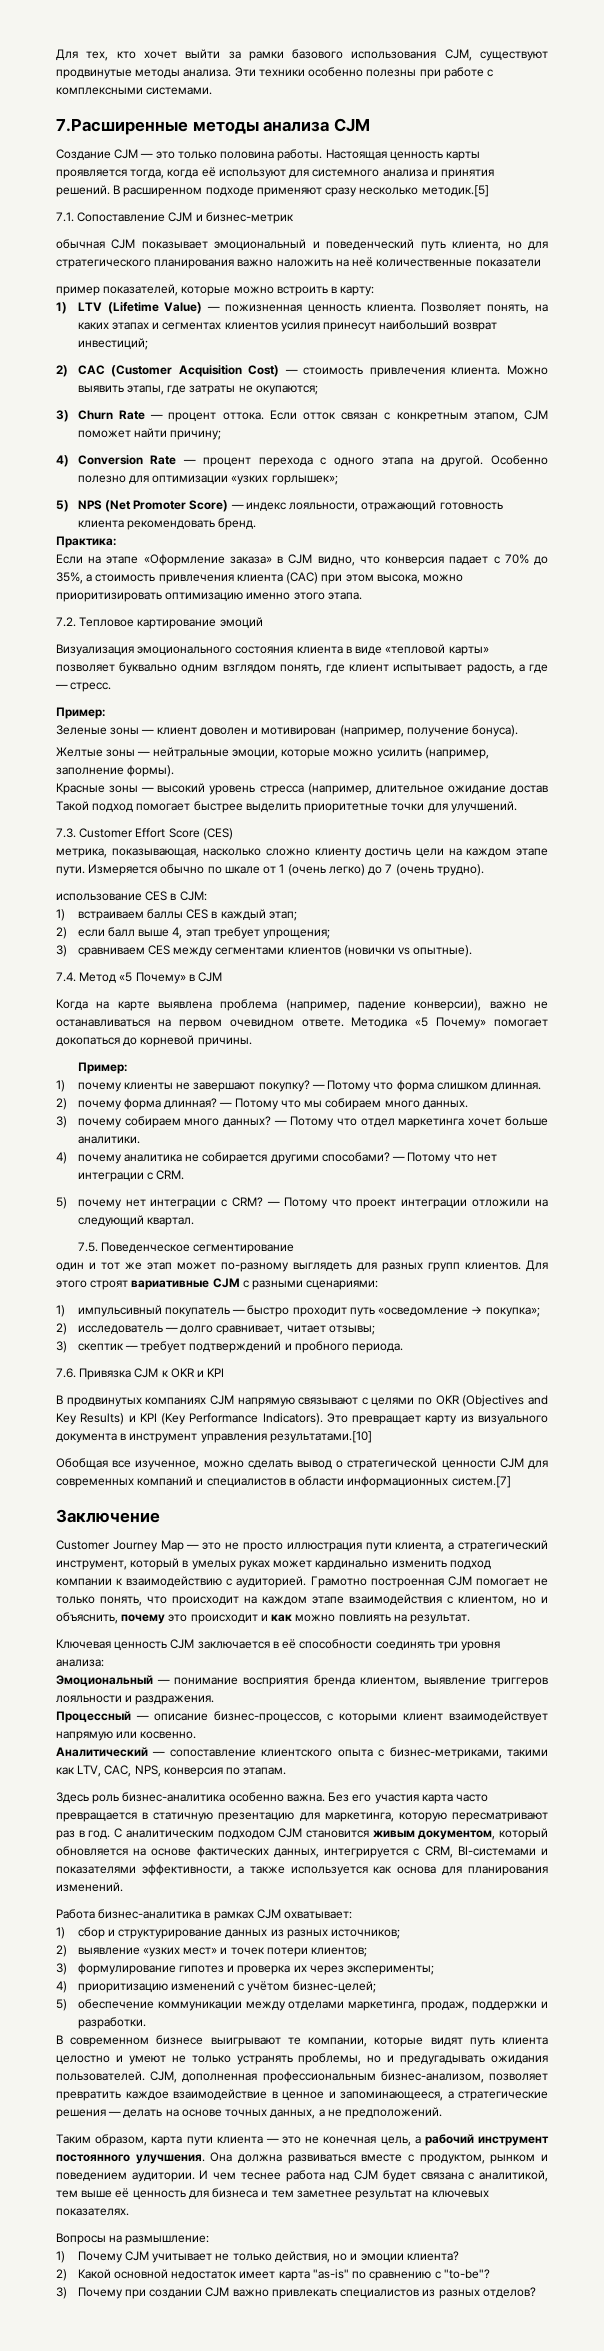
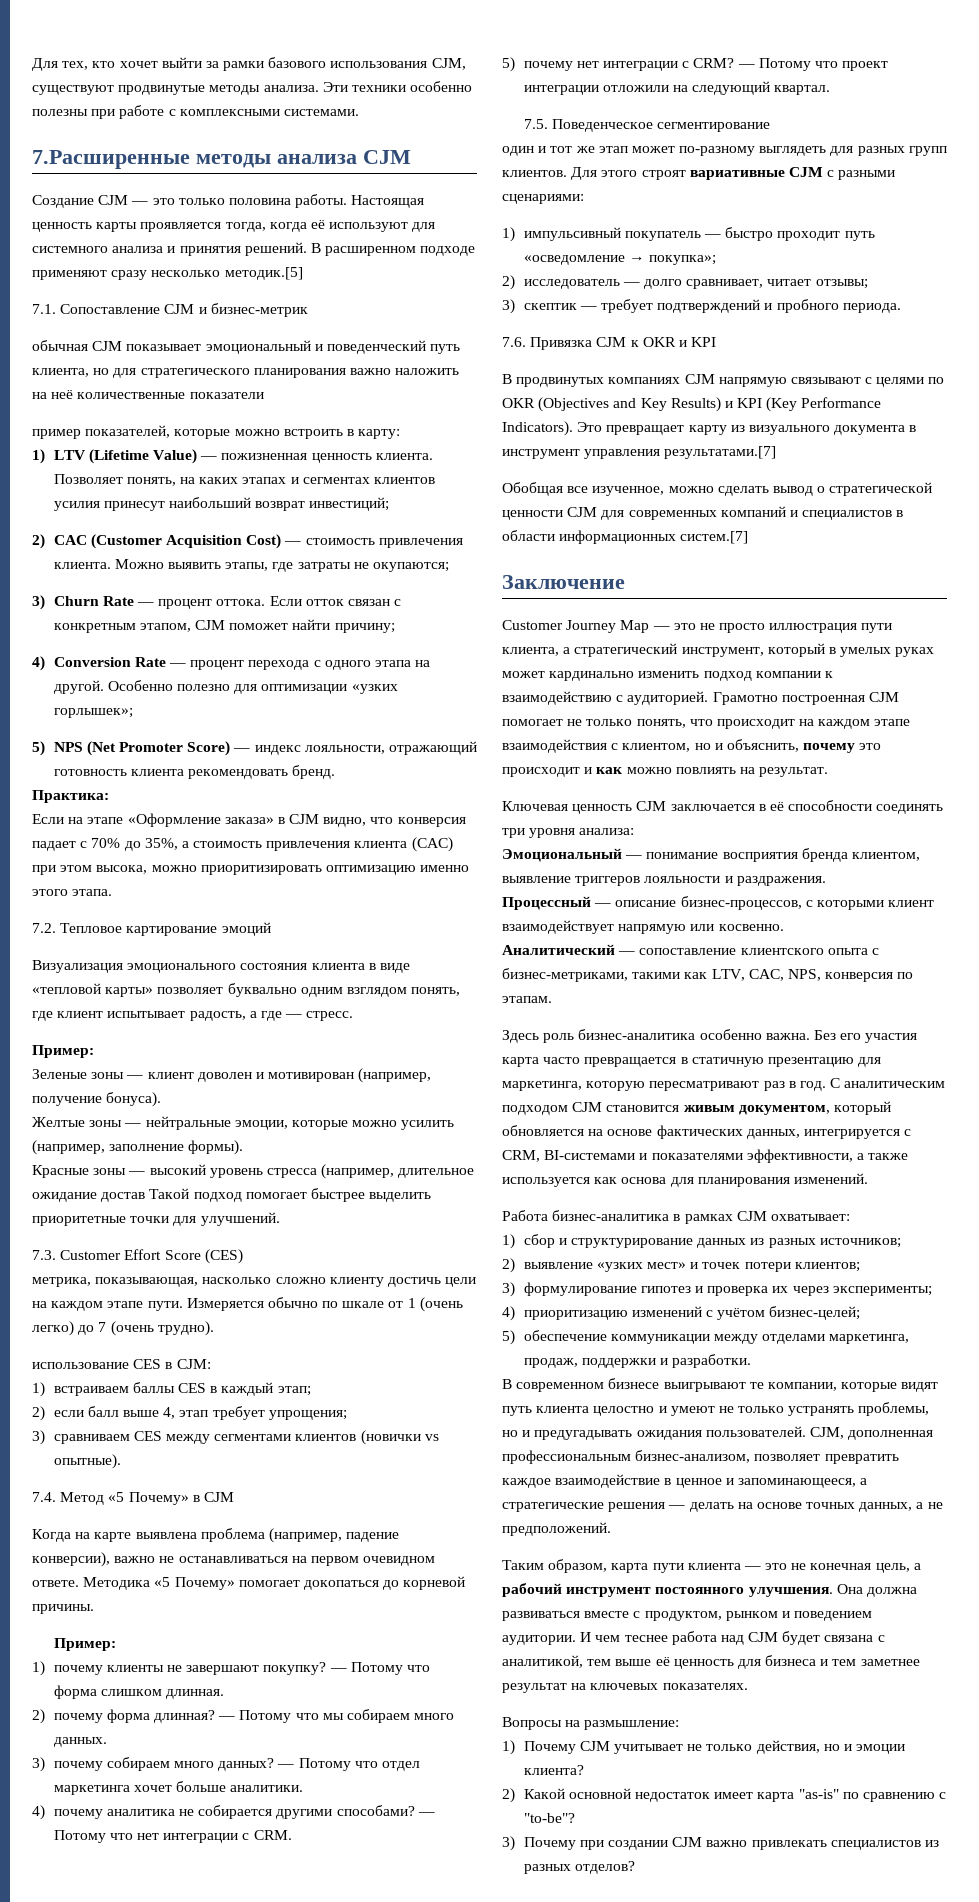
[269,1431,372,1443] результатами.[10] -> [664,446,777,459] результатами.[7]

